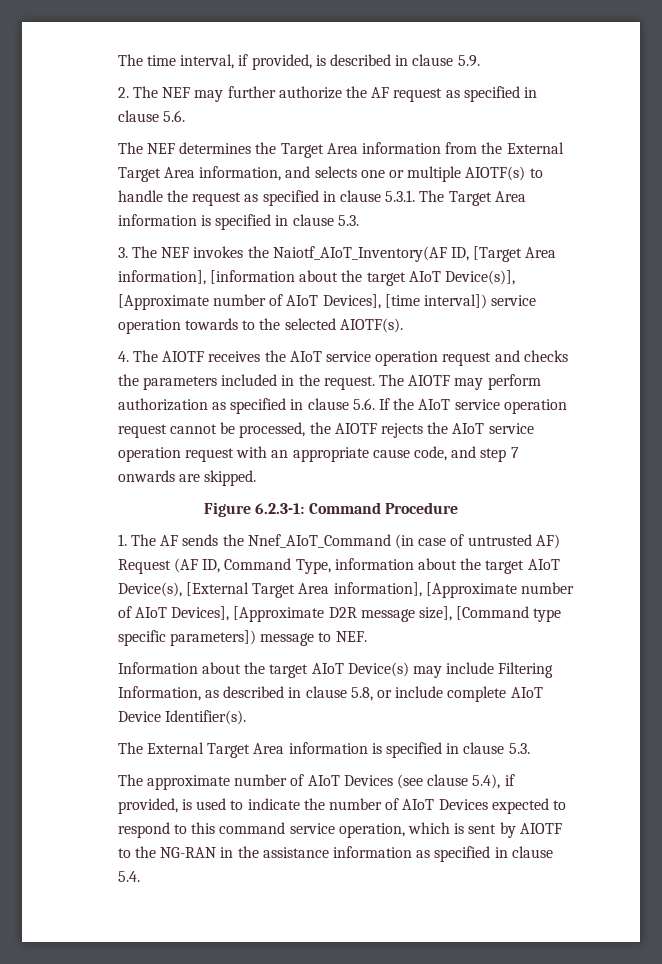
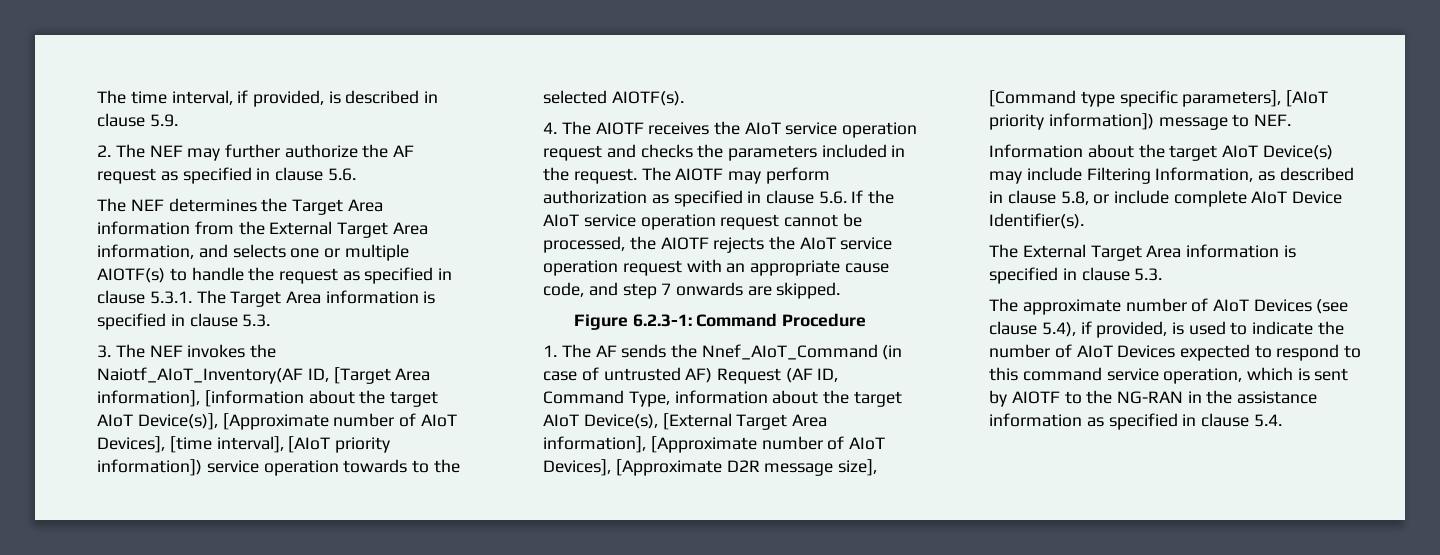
[424,294,488,309] interval]) -> [216,436,391,453] [97,459,203,476] interval], [AIoT priority information])
[170,630,257,646] parameters]) -> [1182,90,1329,107] [989,113,1154,130] parameters], [AIoT priority information])

